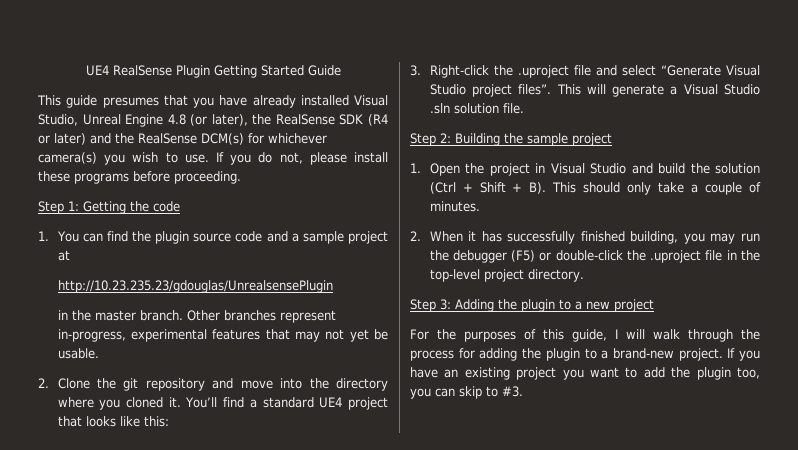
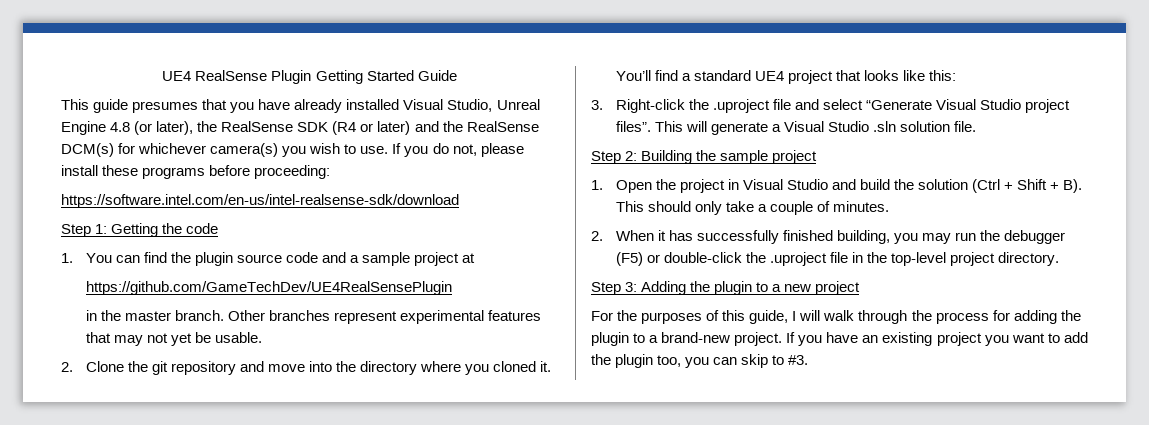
[174,171,241,184] proceeding. -> [254,165,331,179] [61,194,459,208] proceeding: // https://software.intel.com/en-us/intel-realsense-sdk/download
[57,280,333,293] http://10.23.235.23/gdouglas/UnrealsensePlugin -> [85,281,452,295] https://github.com/GameTechDev/UE4RealSensePlugin
[57,329,126,342] in-progress, -> (397, 317) none

